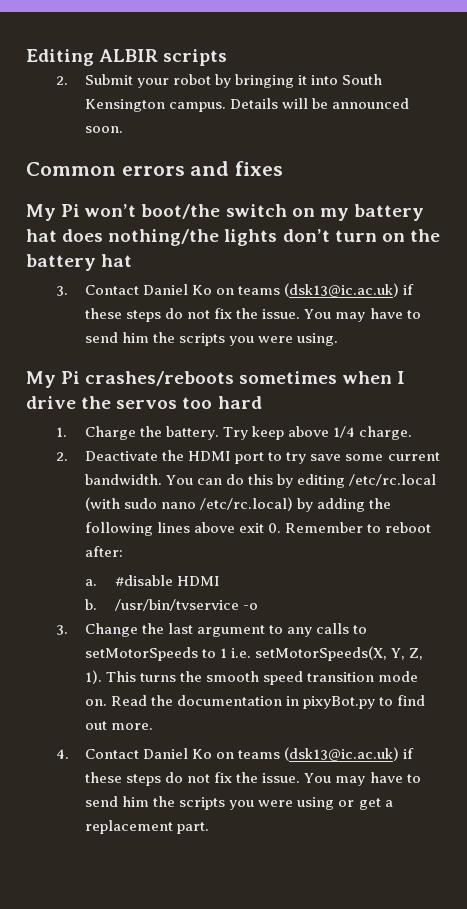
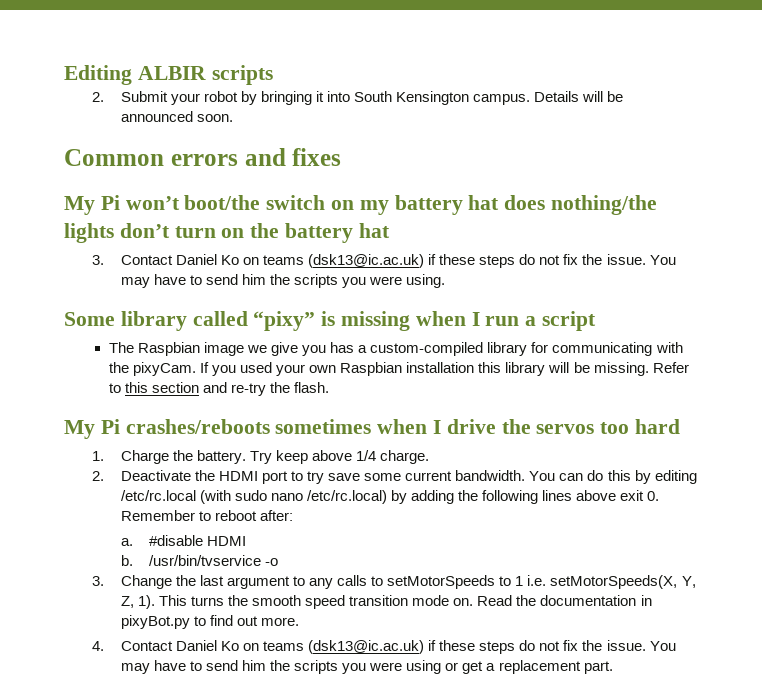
(339, 339) none -> [64,311,597,331] [108,342,683,356] [108,362,689,376] [108,382,330,396] // Some library called “pixy” is missing when I run a script // The Raspbian image we give you has a custom-compiled library for communicating with the pixyCam. If you used your own Raspbian installation this library will be missing. Refer to this section and re-try the flash.

